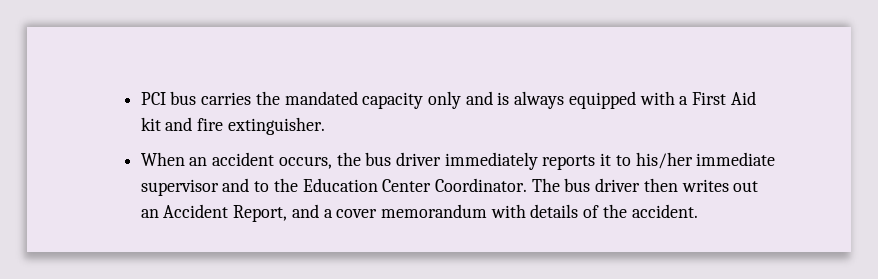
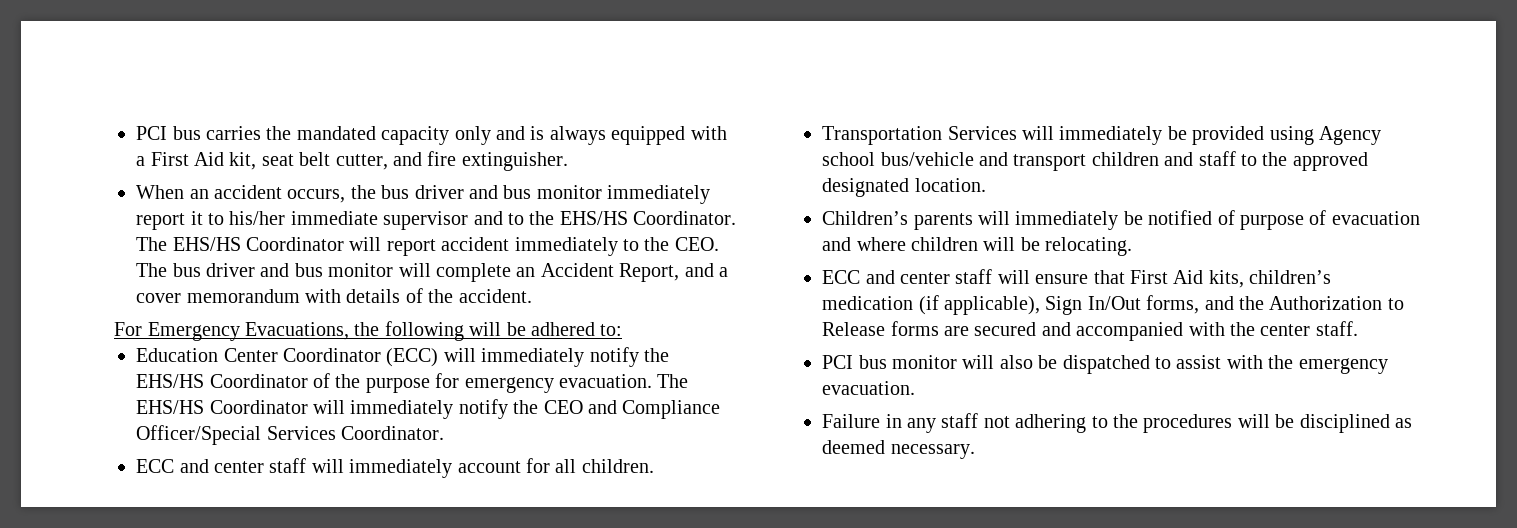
[140,117,161,131] kit -> [229,152,388,170] kit, seat belt cutter,
[444,152,596,170] immediately reports -> [469,185,711,204] [136,213,186,230] and bus monitor immediately report
[302,178,759,192] Education Center Coordinator. The bus driver then writes out -> [559,211,737,225] [136,237,719,256] [136,263,512,282] EHS/HS Coordinator. The EHS/HS Coordinator will report accident immediately to the CEO. The bus driver and bus monitor will complete
(698, 211) none -> [114,321,623,341] [136,347,670,367] [136,373,689,393] [136,399,721,419] [136,425,445,445] [136,458,654,478] [822,126,1382,145] [822,151,1368,171] [822,178,986,197] [822,210,1420,230] [822,237,1133,256] [822,269,1332,288] [822,295,1404,315] [822,321,1358,341] [822,355,1388,374] [822,381,916,395] [822,413,1413,433] [822,440,975,459] // For Emergency Evacuations, the following will be adhered to: // Education Center Coordinator (ECC) will immediately notify the EHS/HS Coordinator of the purpose for emergency evacuation. The EHS/HS Coordinator will immediately notify the CEO and Compliance Officer/Special Services Coordinator. // ECC and center staff will immediately account for all children. // Transportation Services will immediately be provided using Agency school bus/vehicle and transport children and staff to the approved designated location. // Children’s parents will immediately be notified of purpose of evacuation and where children will be relocating. // ECC and center staff will ensure that First Aid kits, children’s medication (if applicable), Sign In/Out forms, and the Authorization to Release forms are secured and accompanied with the center staff. // PCI bus monitor will also be dispatched to assist with the emergency evacuation. // Failure in any staff not adhering to the procedures will be disciplined as deemed necessary.

